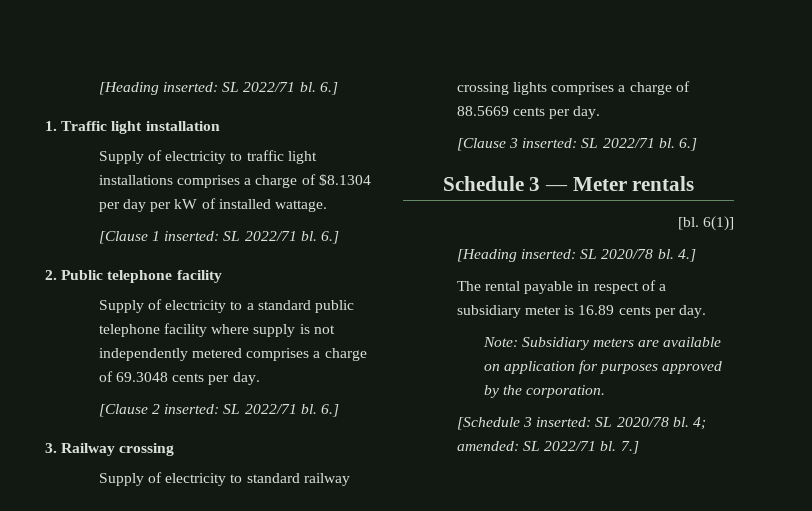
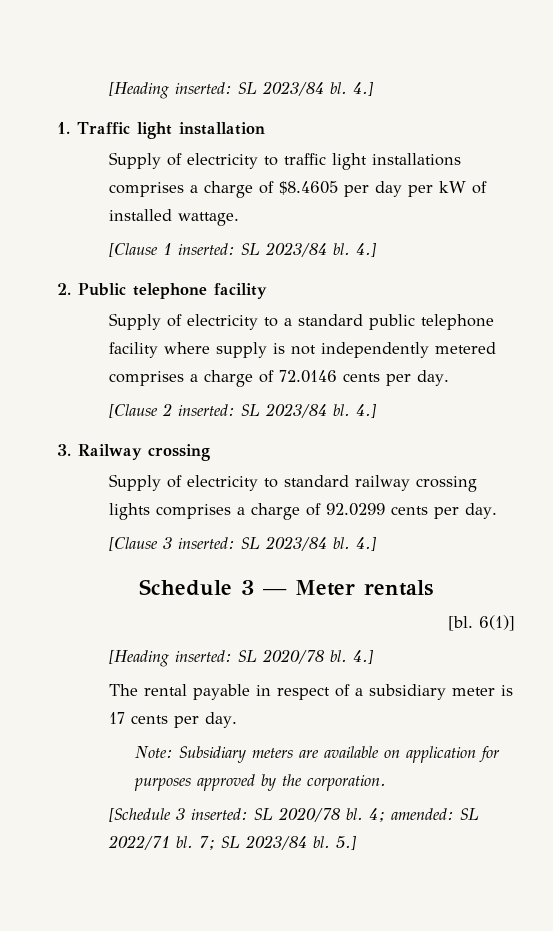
[98,82,338,95] [Heading inserted: SL 2022/71 bl. 6.] -> [109,81,375,99] [Heading inserted: SL 2023/84 bl. 4.]
[318,174,371,186] $8.1304 -> [279,181,339,195] $8.4605
[244,231,339,244] 2022/71 bl. 6.] -> [265,242,378,257] 2023/84 bl. 4.]
[115,372,168,382] 69.3048 -> [279,370,338,383] 72.0146
[244,404,339,417] 2022/71 bl. 6.] -> [265,403,378,418] 2023/84 bl. 4.]
[456,106,509,116] 88.5669 -> [326,503,386,516] 92.0299
[602,138,697,151] 2022/71 bl. 6.] -> [265,536,378,551] 2023/84 bl. 4.]
[578,305,615,315] 16.89 -> [109,712,126,724] 17
[620,441,639,454] 7.] -> [199,835,358,850] 7; SL 2023/84 bl. 5.]

